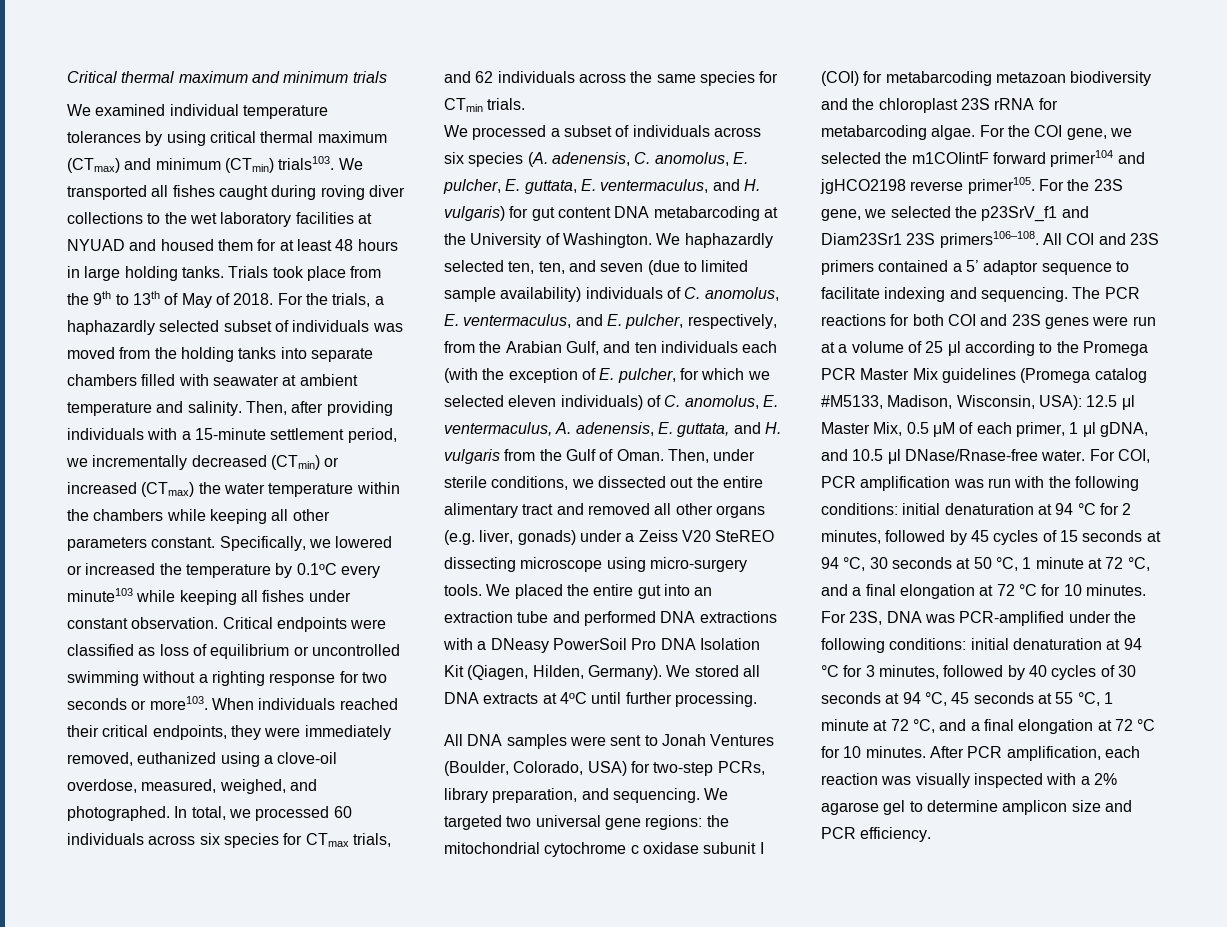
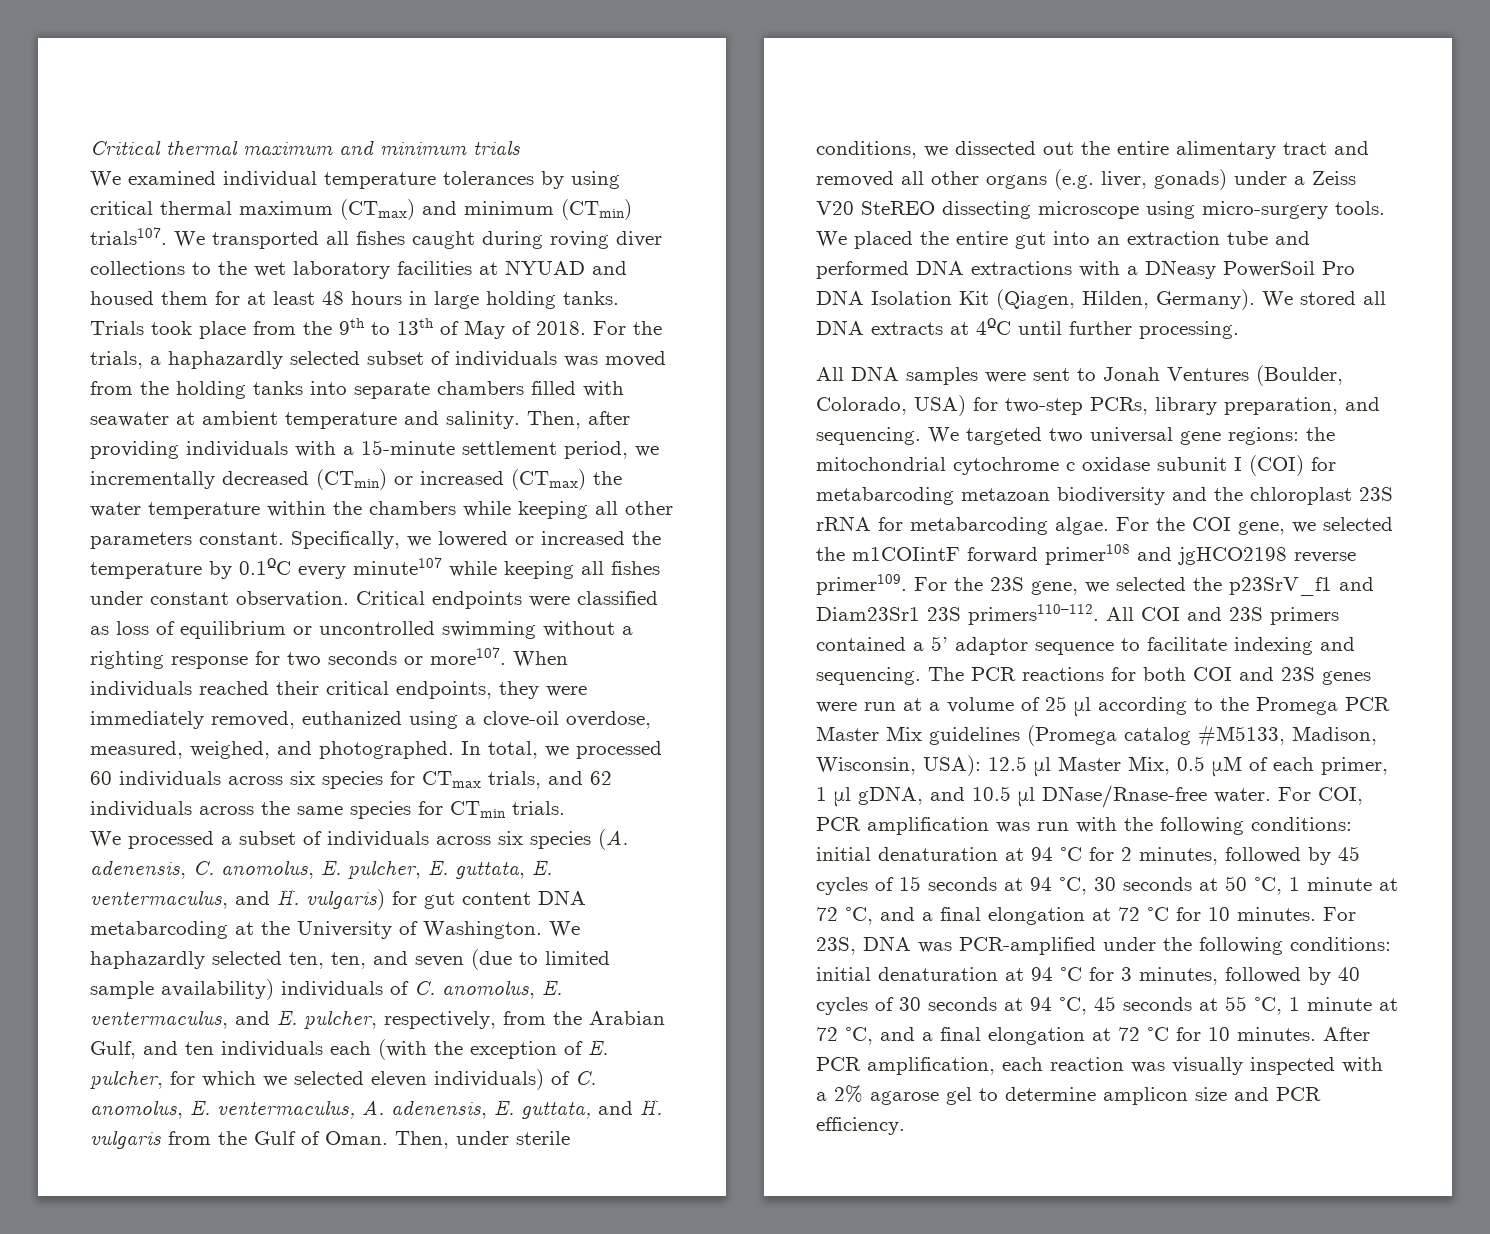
[278,156,335,170] trials103. -> [90,227,167,245] trials107.
[67,588,133,602] minute103 -> [353,557,442,575] minute107
[149,696,208,710] more103. -> [430,647,506,665] more107.
[1050,150,1114,167] primer104 -> [1045,544,1130,565] primer108
[967,177,1035,194] primer105. -> [816,574,907,595] primer109.
[939,231,1039,248] primers106–108. -> [968,604,1099,625] primers110–112.

